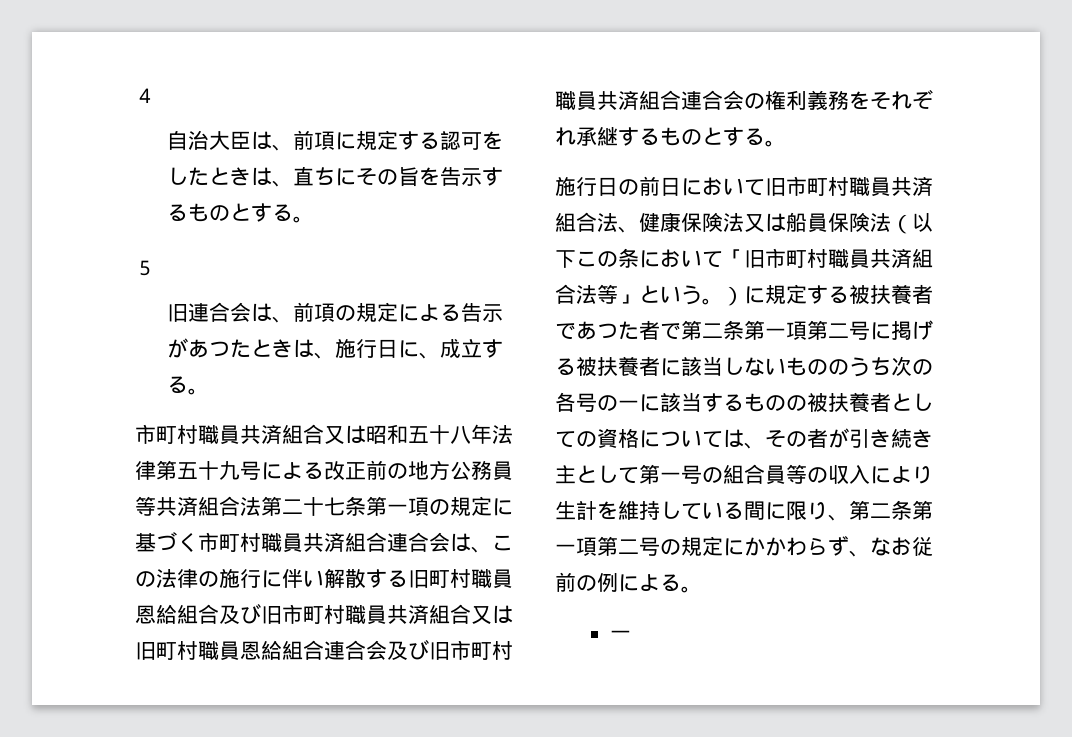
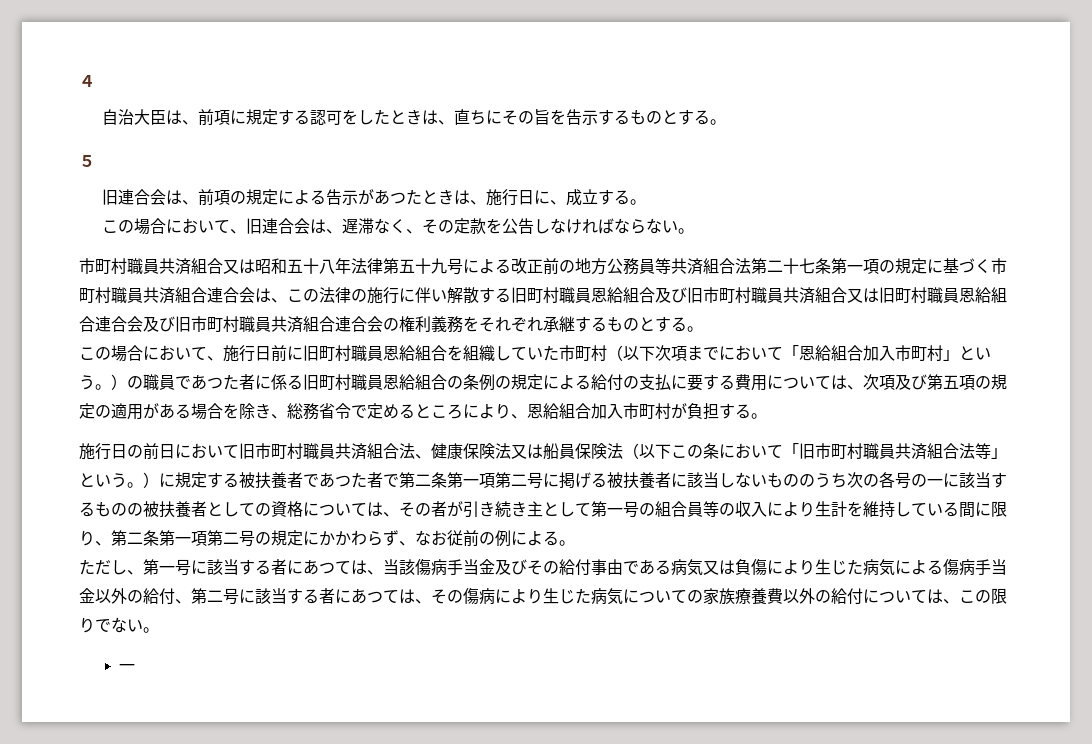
(210, 391) none -> [101,218,694,235] // この場合において、旧連合会は、遅滞なく、その定款を公告しなければならない。
(786, 143) none -> [79,345,991,362] [79,374,1007,391] [79,403,767,420] // この場合において、施行日前に旧町村職員恩給組合を組織していた市町村（以下次項までにおいて「恩給組合加入市町村」という。）の職員であつた者に係る旧町村職員恩給組合の条例の規定による給付の支払に要する費用については、次項及び第五項の規定の適用がある場合を除き、総務省令で定めるところにより、恩給組合加入市町村が負担する。
(702, 589) none -> [79,559,1007,576] [79,588,1007,605] [79,617,159,633] // ただし、第一号に該当する者にあつては、当該傷病手当金及びその給付事由である病気又は負傷により生じた病気による傷病手当金以外の給付、第二号に該当する者にあつては、その傷病により生じた病気についての家族療養費以外の給付については、この限りでない。

